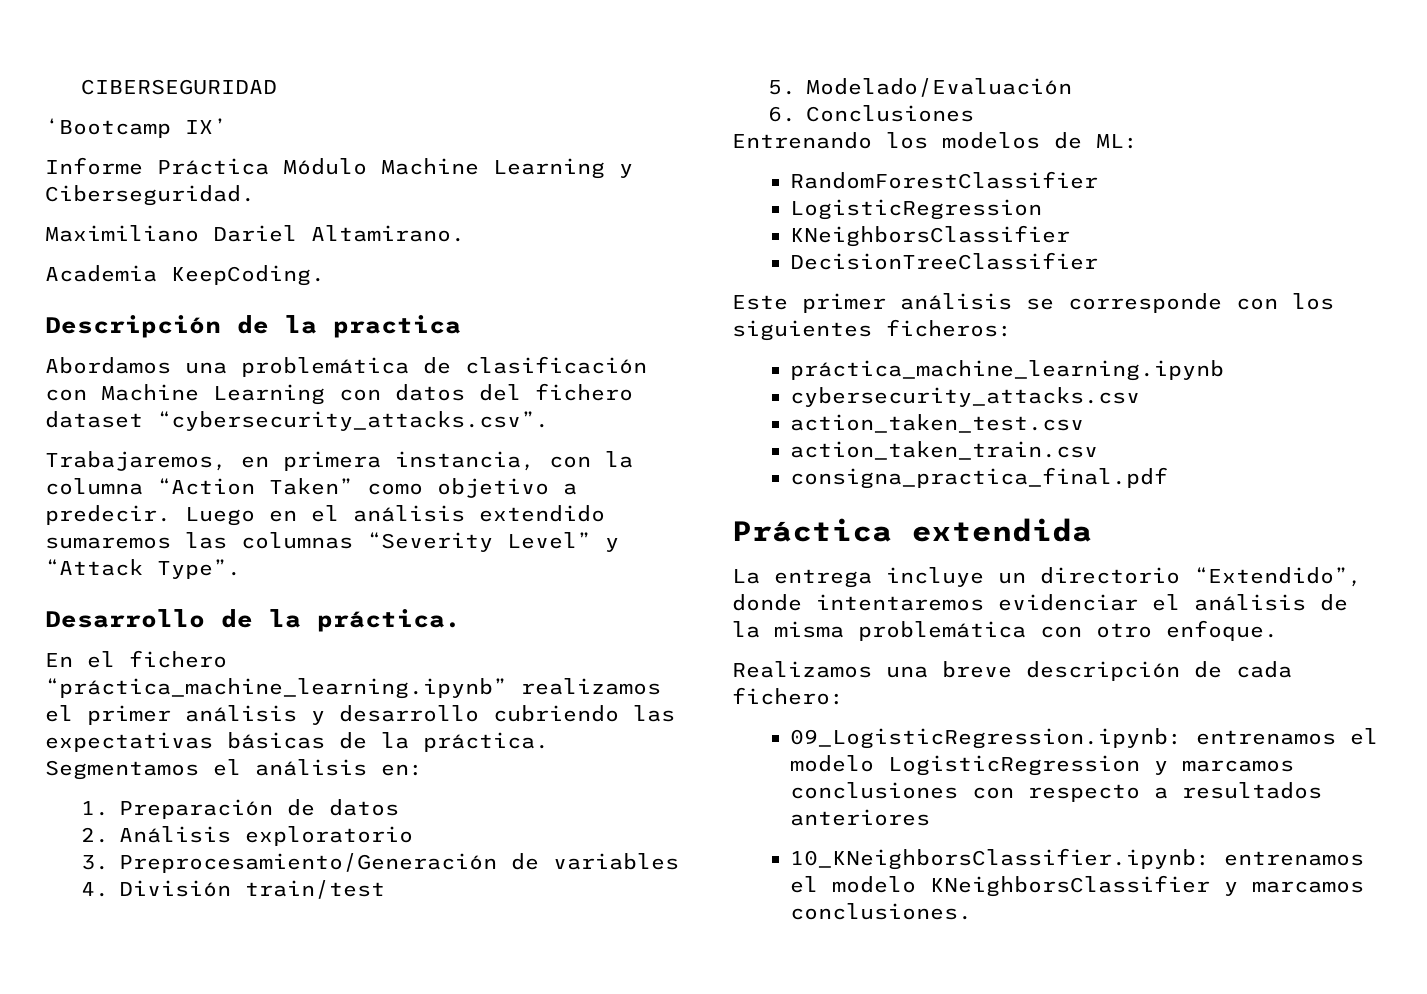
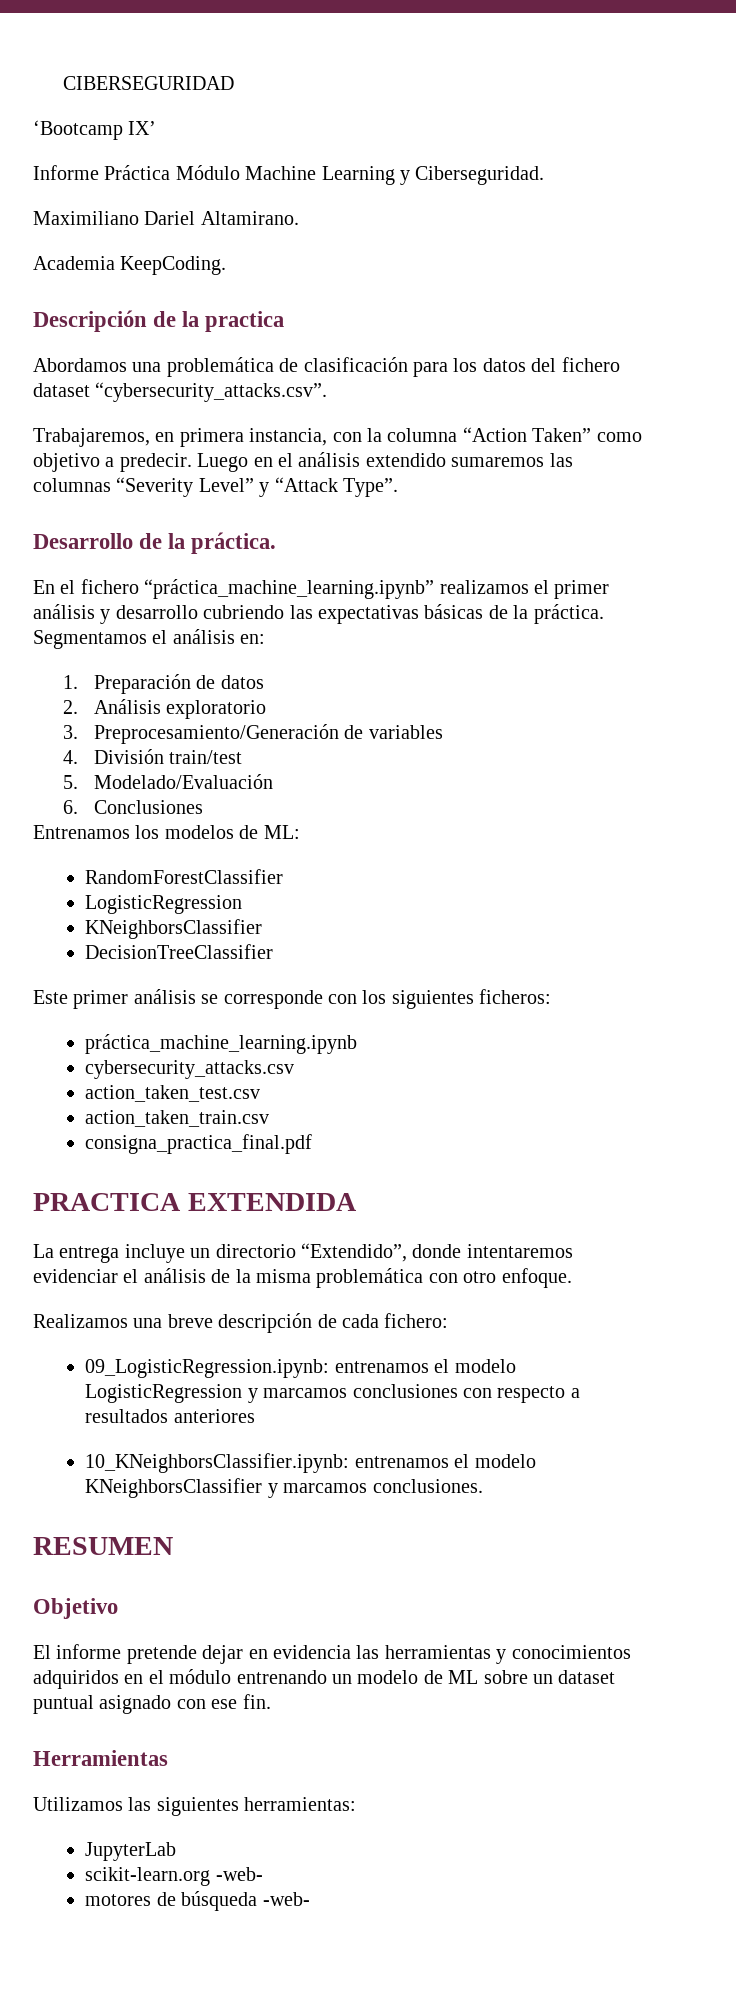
[45,384,381,405] con Machine Learning con -> [413,358,478,377] para los
[732,132,872,149] Entrenando -> [33,825,130,839] Entrenamos
[732,518,1092,542] Práctica extendida -> [33,1193,357,1211] PRACTICA EXTENDIDA
(972, 911) none -> [33,1537,173,1555] [33,1598,118,1619] [33,1644,631,1664] [33,1669,616,1689] [33,1694,271,1714] [33,1750,168,1766] [33,1797,357,1816] [85,1842,177,1861] [85,1867,263,1886] [85,1891,310,1911] // RESUMEN // Objetivo // El informe pretende dejar en evidencia las herramientas y conocimientos adquiridos en el módulo entrenando un modelo de ML sobre un dataset puntual asignado con ese fin. // Herramientas // Utilizamos las siguientes herramientas: // JupyterLab // scikit-learn.org -web- // motores de búsqueda -web-

